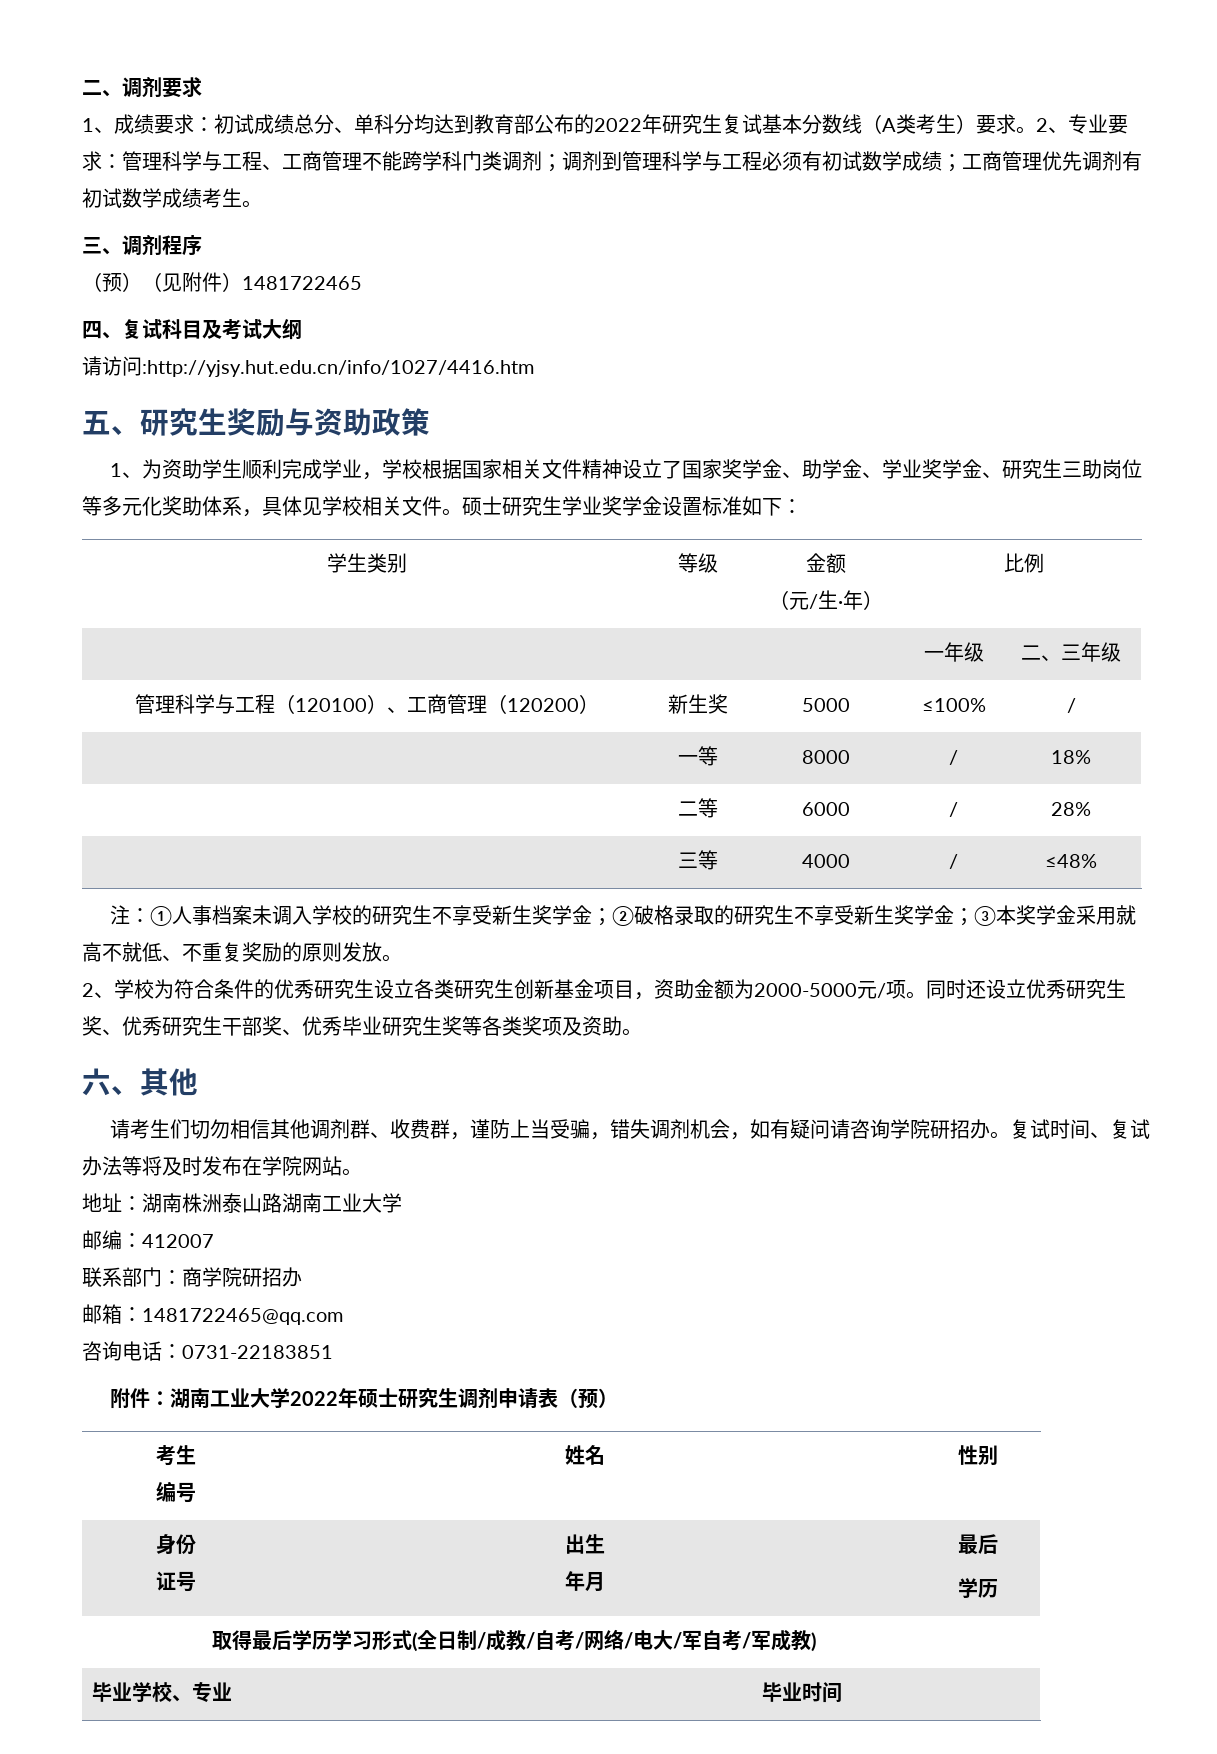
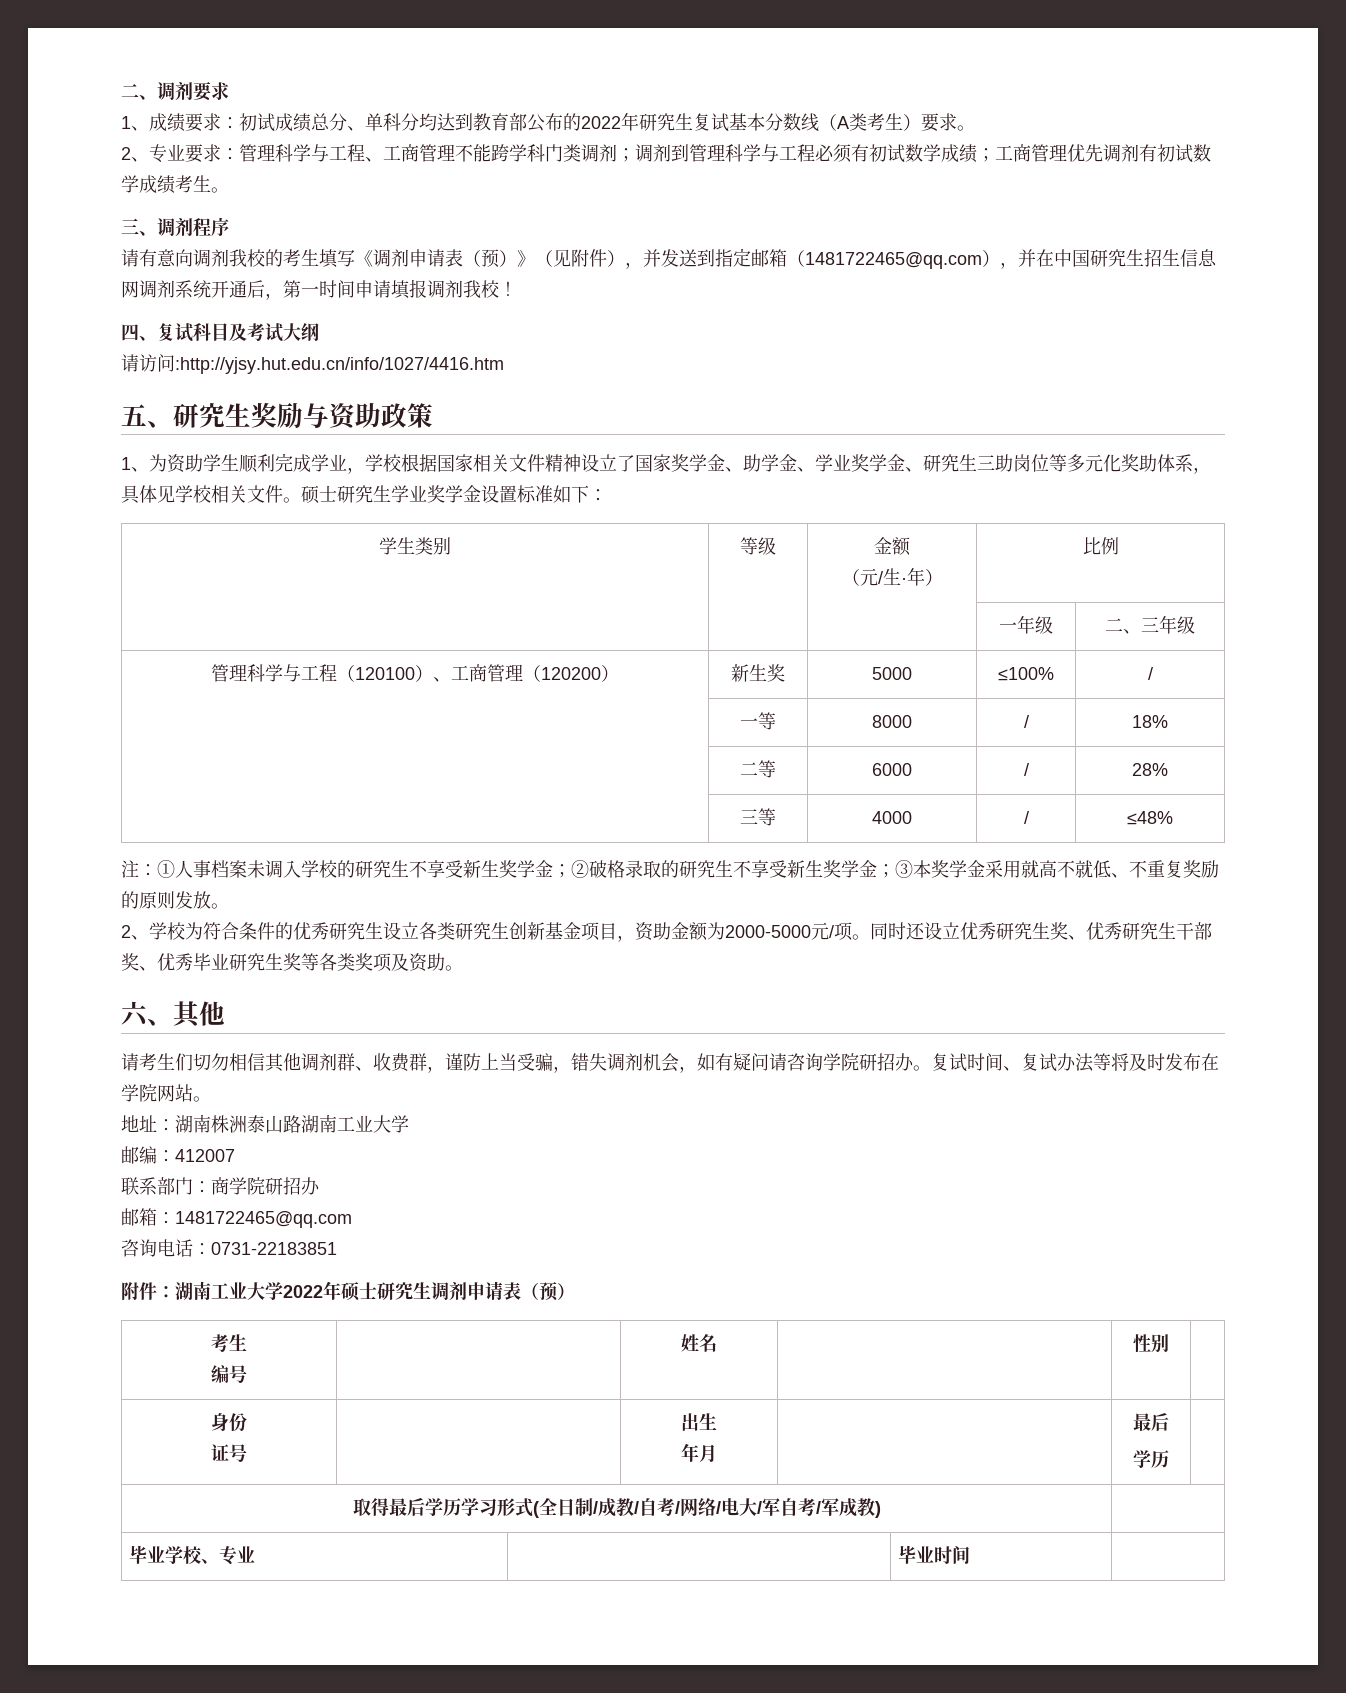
(1036, 130) none -> (975, 128) //
[82,272,362,292] （预）（见附件）1481722465 -> [121,248,1217,269] [121,279,517,300] 请有意向调剂我校的考生填写《调剂申请表（预）》（见附件），并发送到指定邮箱（1481722465@qq.com），并在中国研究生招生信息网调剂系统开通后，第一时间申请填报调剂我校！

